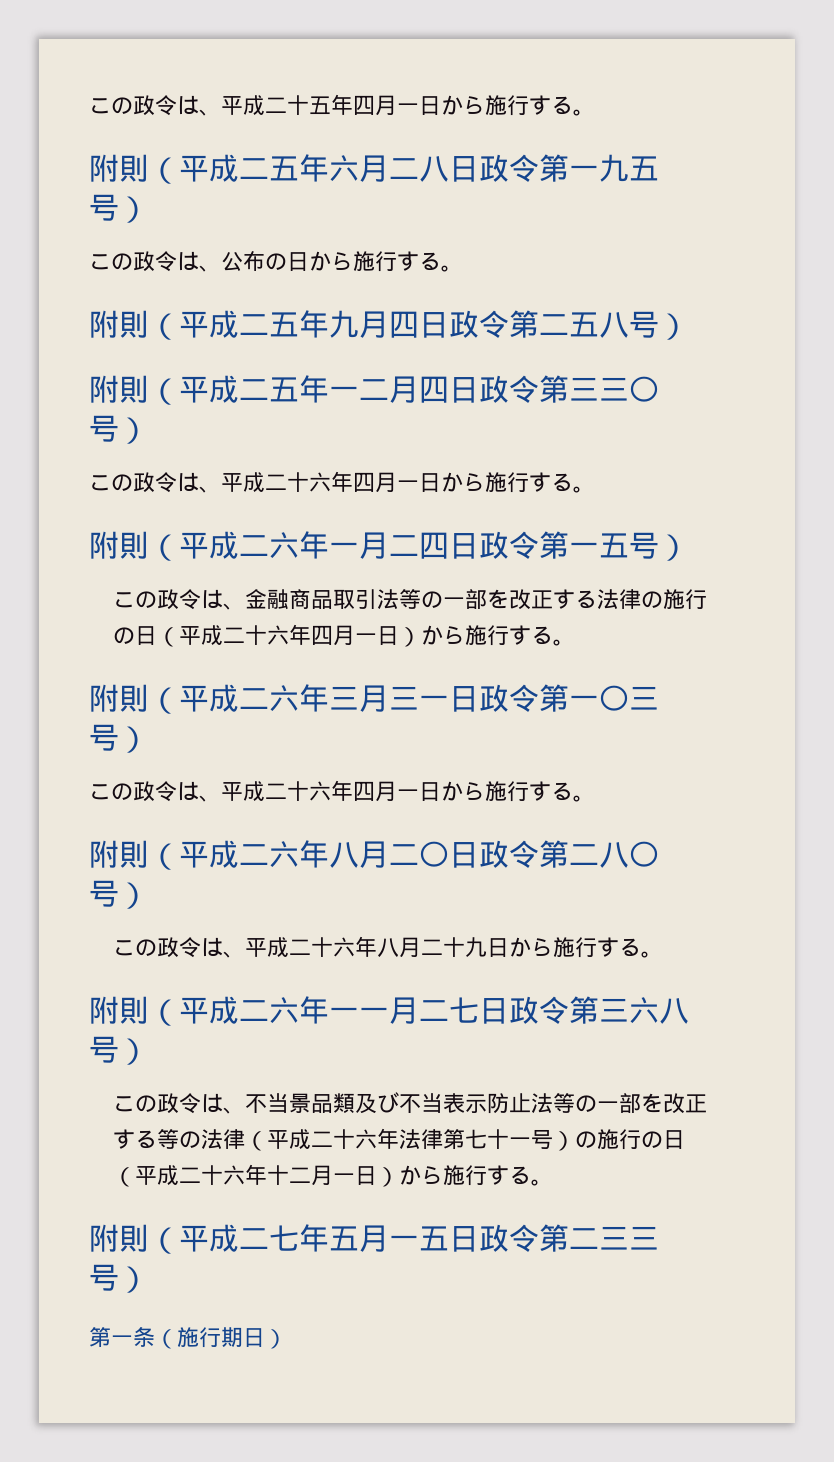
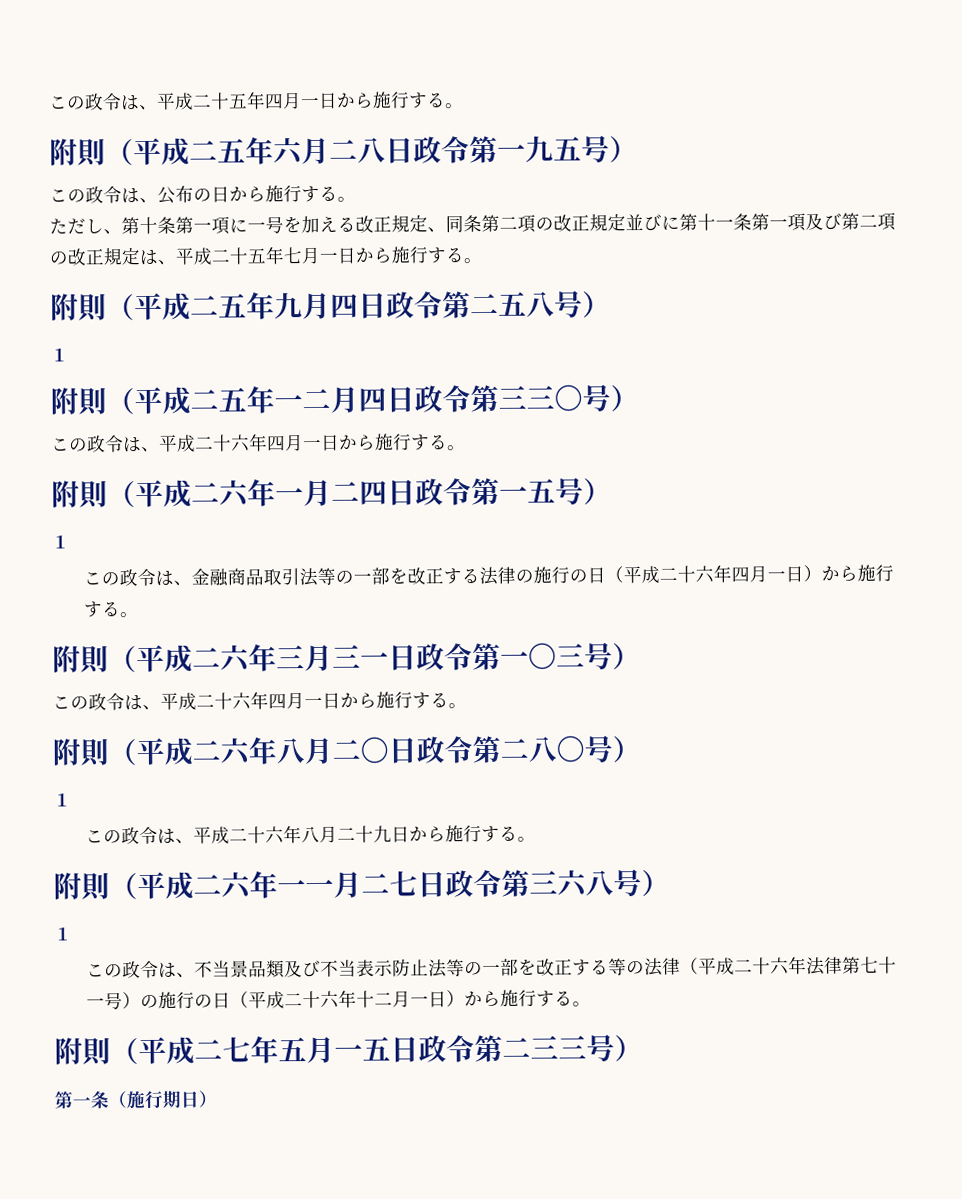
(463, 268) none -> [49,212,896,235] [49,246,483,266] // ただし、第十条第一項に一号を加える改正規定、同条第二項の改正規定並びに第十一条第一項及び第二項の改正規定は、平成二十五年七月一日から施行する。
(689, 326) none -> [50,348,69,362] // １
(689, 547) none -> [51,535,70,549] // １
(149, 895) none -> [53,793,72,807] // １
(149, 1051) none -> [53,927,73,941] // １

